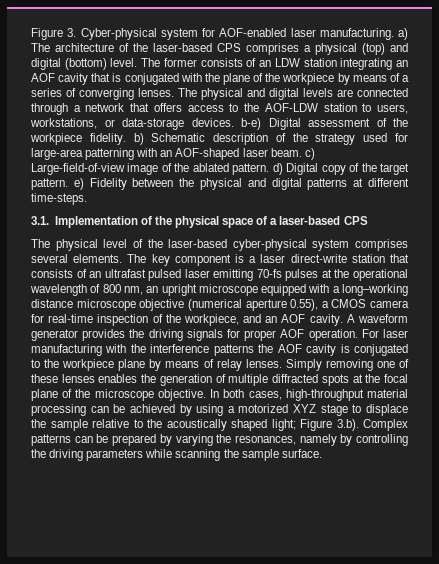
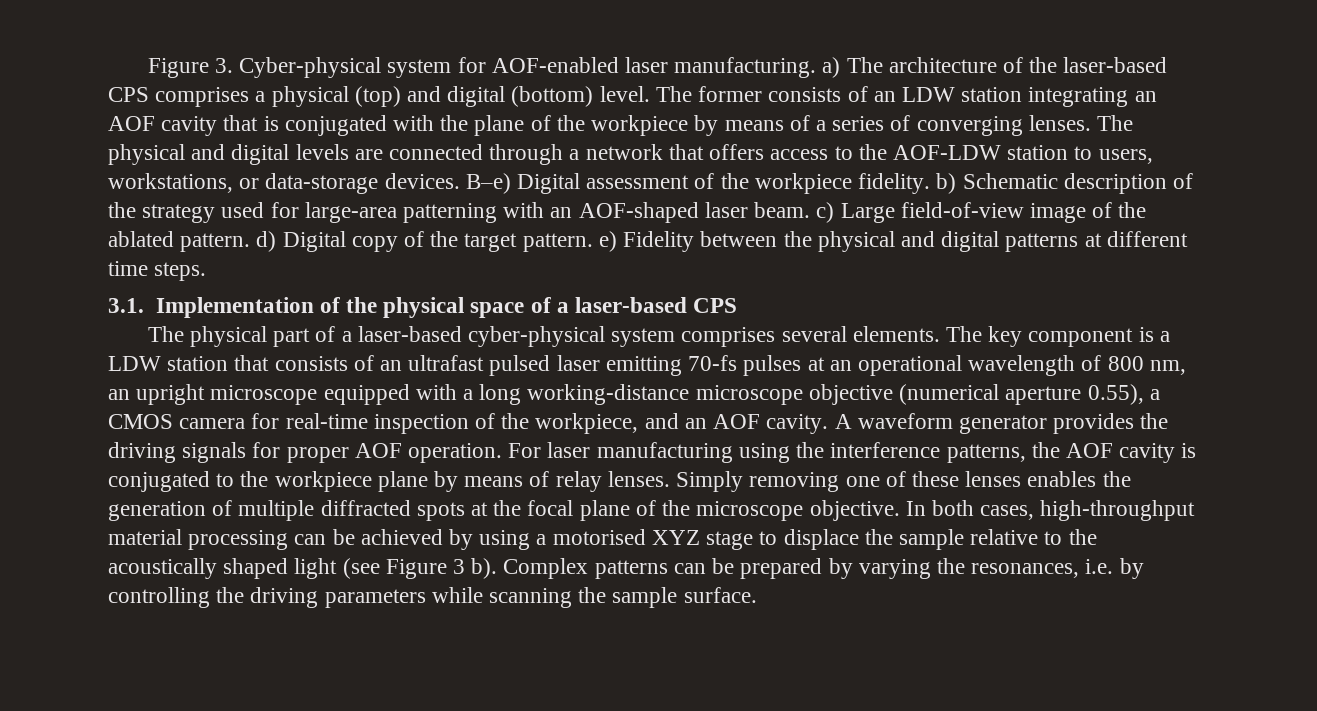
[241,118,261,130] b-e) -> [465,173,511,194] B–e)
[31,163,125,175] Large-field-of-view -> [840,202,1024,223] Large field-of-view
[31,193,87,205] time-steps. -> [108,261,207,281] time steps.
[103,239,163,248] level of the -> [273,326,352,347] part of a
[260,254,347,263] laser direct-write -> [108,356,161,371] LDW
[334,269,350,278] the -> [829,360,852,371] an
[342,284,409,296] [31,299,73,308] long–working distance -> [479,384,690,405] long working-distance
[105,344,127,353] with -> [738,443,790,463] using
[213,344,254,356] patterns -> [946,444,1026,463] patterns,
[238,404,289,413] motorized -> [552,529,646,545] motorised
[271,419,359,431] light; Figure 3.b). -> [294,558,498,579] light (see Figure 3 b).
[299,434,337,446] namely -> [1085,559,1114,574] i.e.

